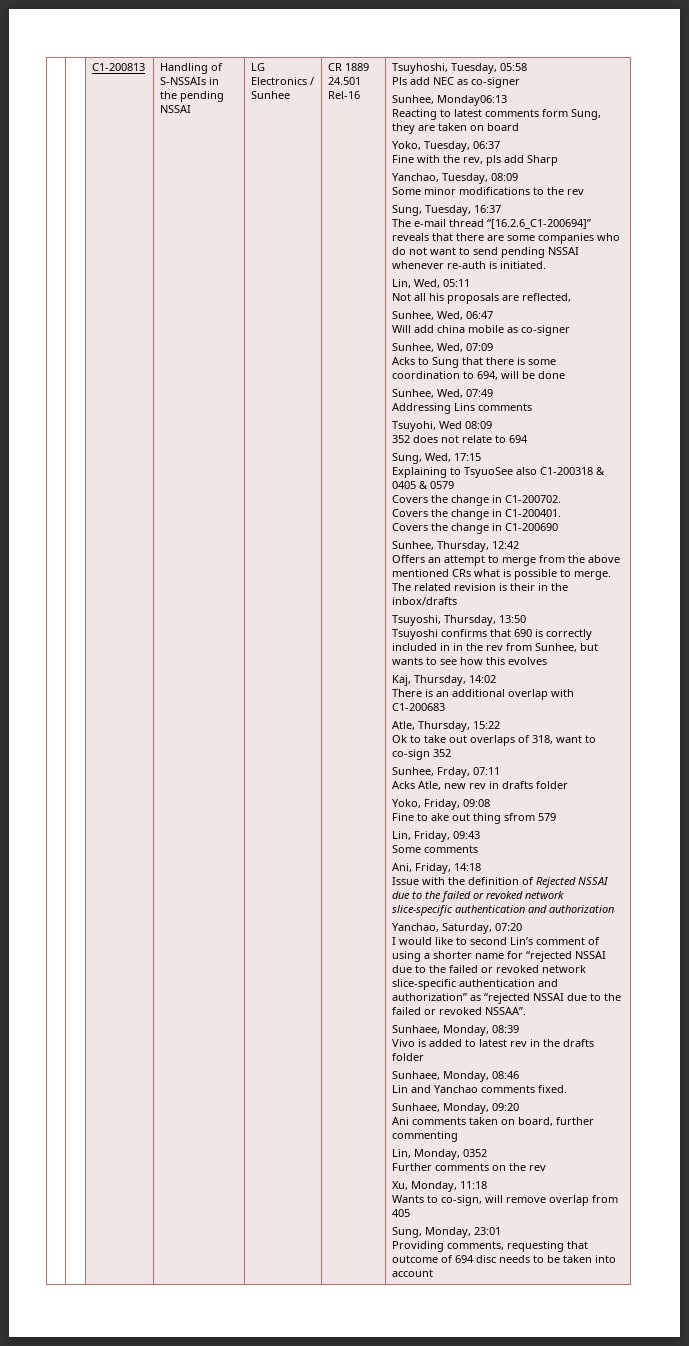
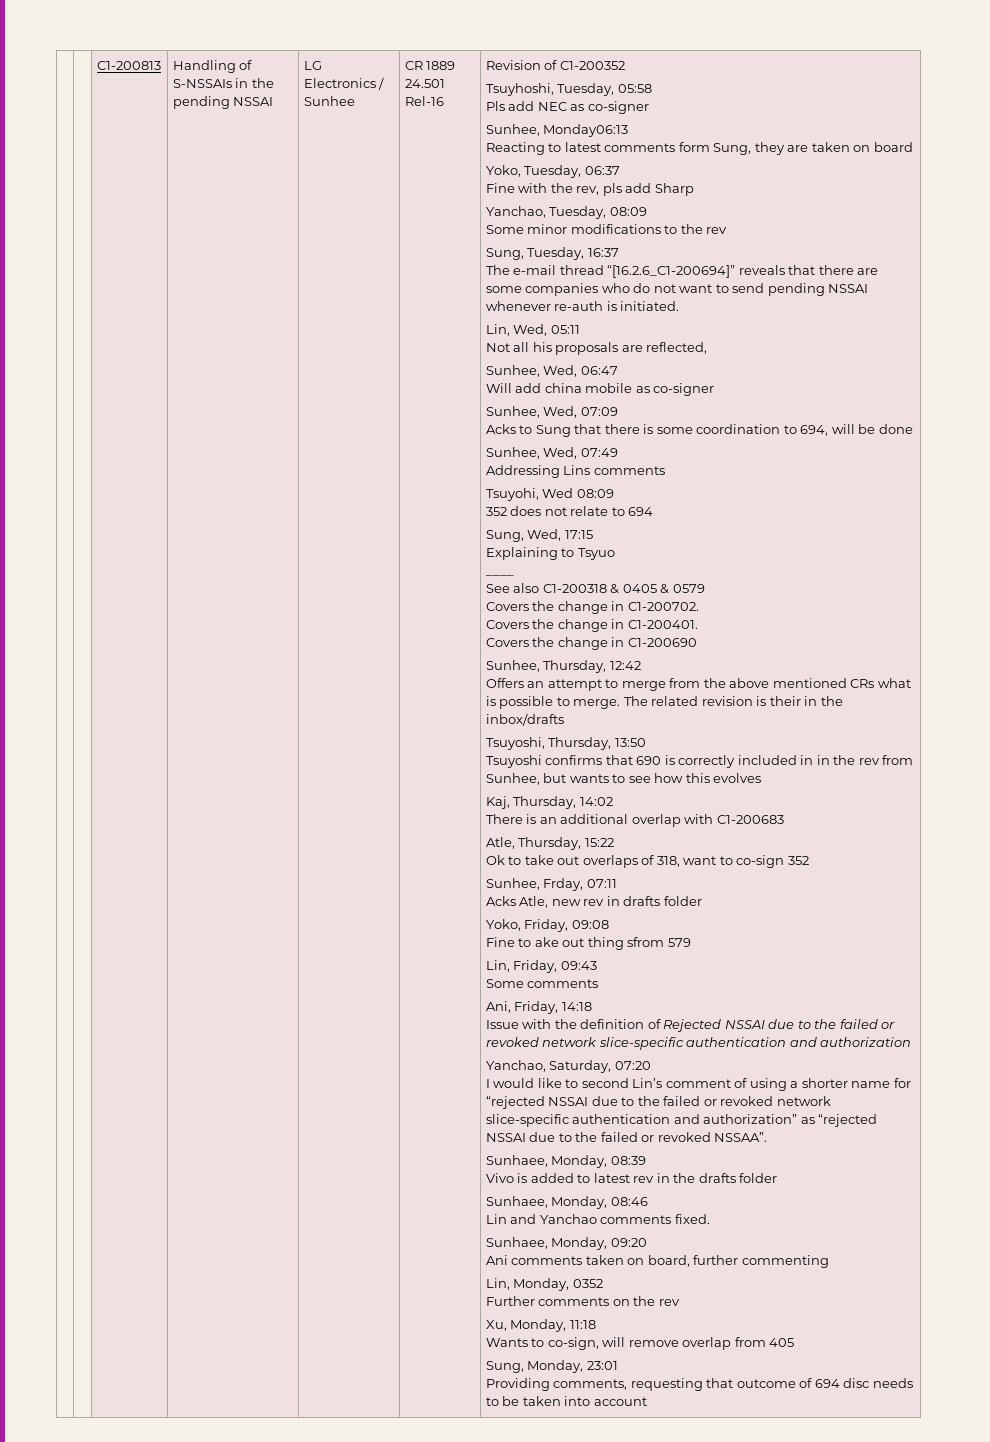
(361, 95) none -> [485,60,625,70] Revision of C1-200352 //
[464,467,514,478] TsyuoSee -> [577,548,615,560] [485,575,514,576] [485,584,510,593] Tsyuo // ____ // See

